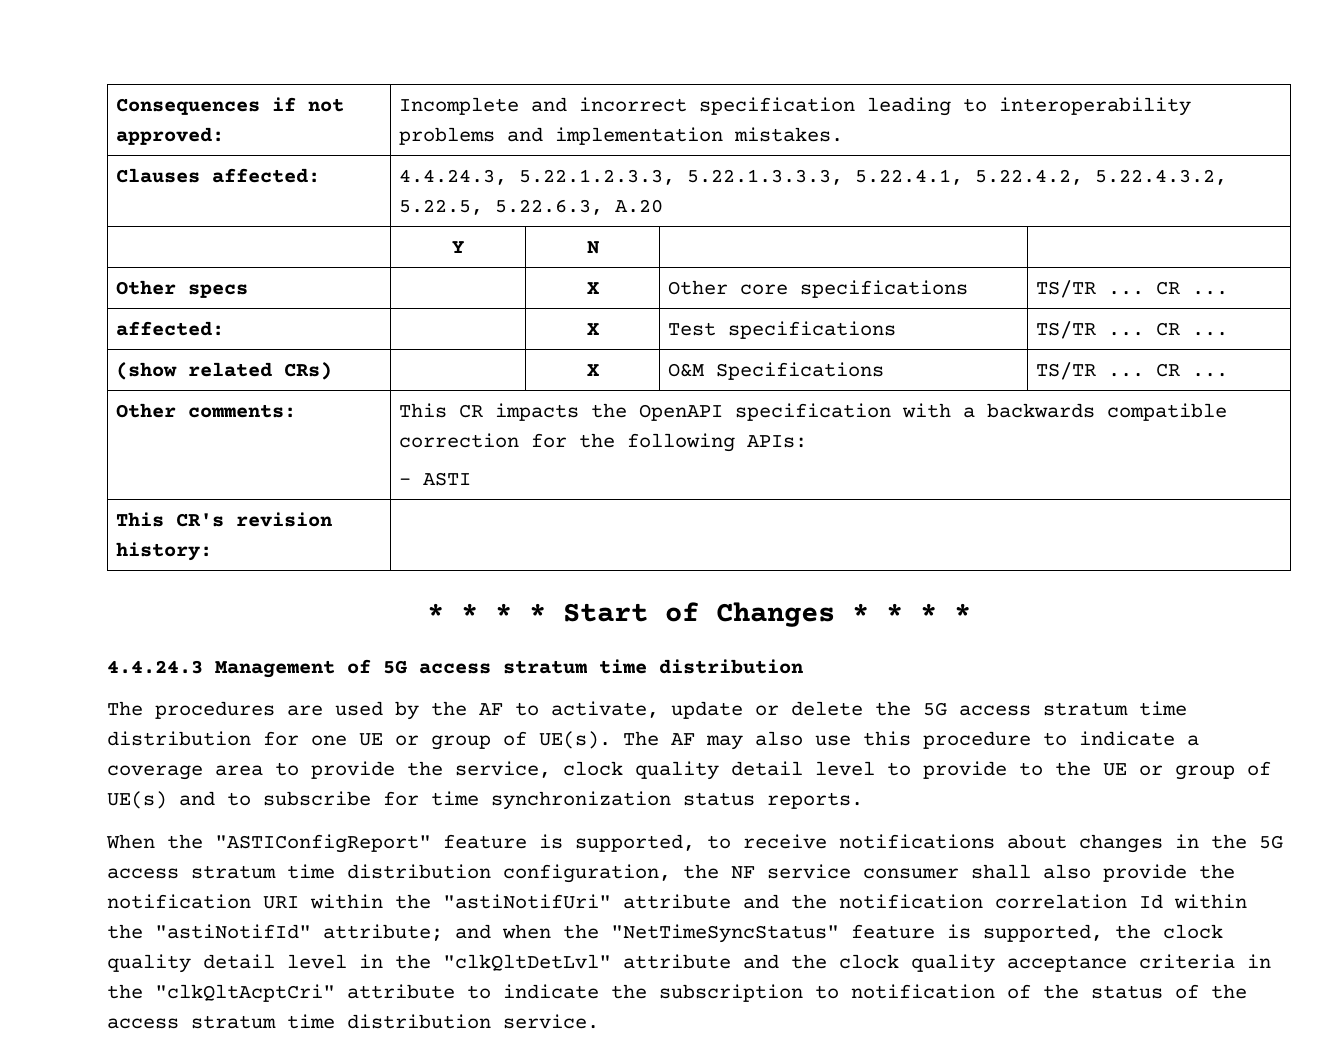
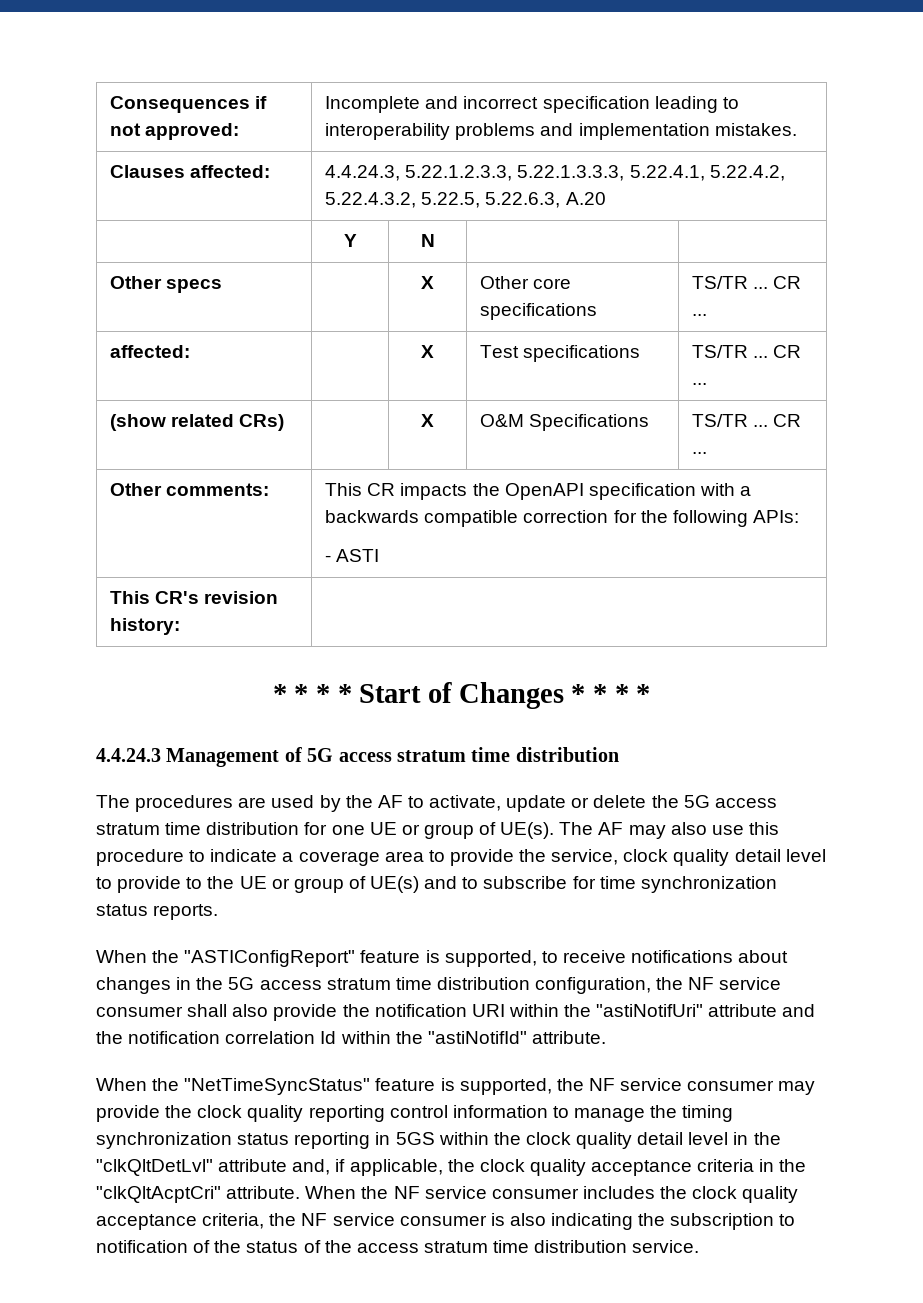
[323,924,551,941] attribute; and when -> [531,1031,606,1044] [96,1078,147,1091] attribute. // When
(1151, 931) none -> [588,1078,816,1095] [96,1105,734,1122] [96,1132,521,1149] NF service consumer may provide the clock quality reporting control information to manage the timing synchronization status reporting in 5GS within the
[743,954,779,969] and -> [292,1159,443,1176] and, if applicable,
[347,984,599,999] attribute to indicate -> [226,1186,799,1203] [96,1213,634,1230] attribute. When the NF service consumer includes the clock quality acceptance criteria, the NF service consumer is also indicating

